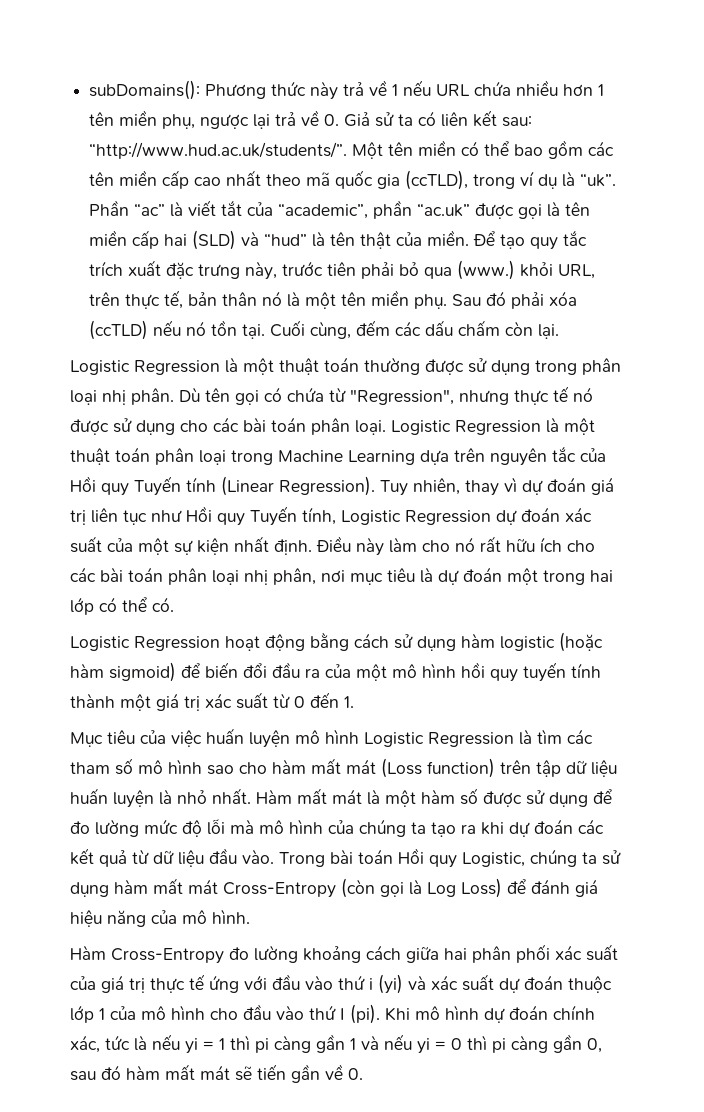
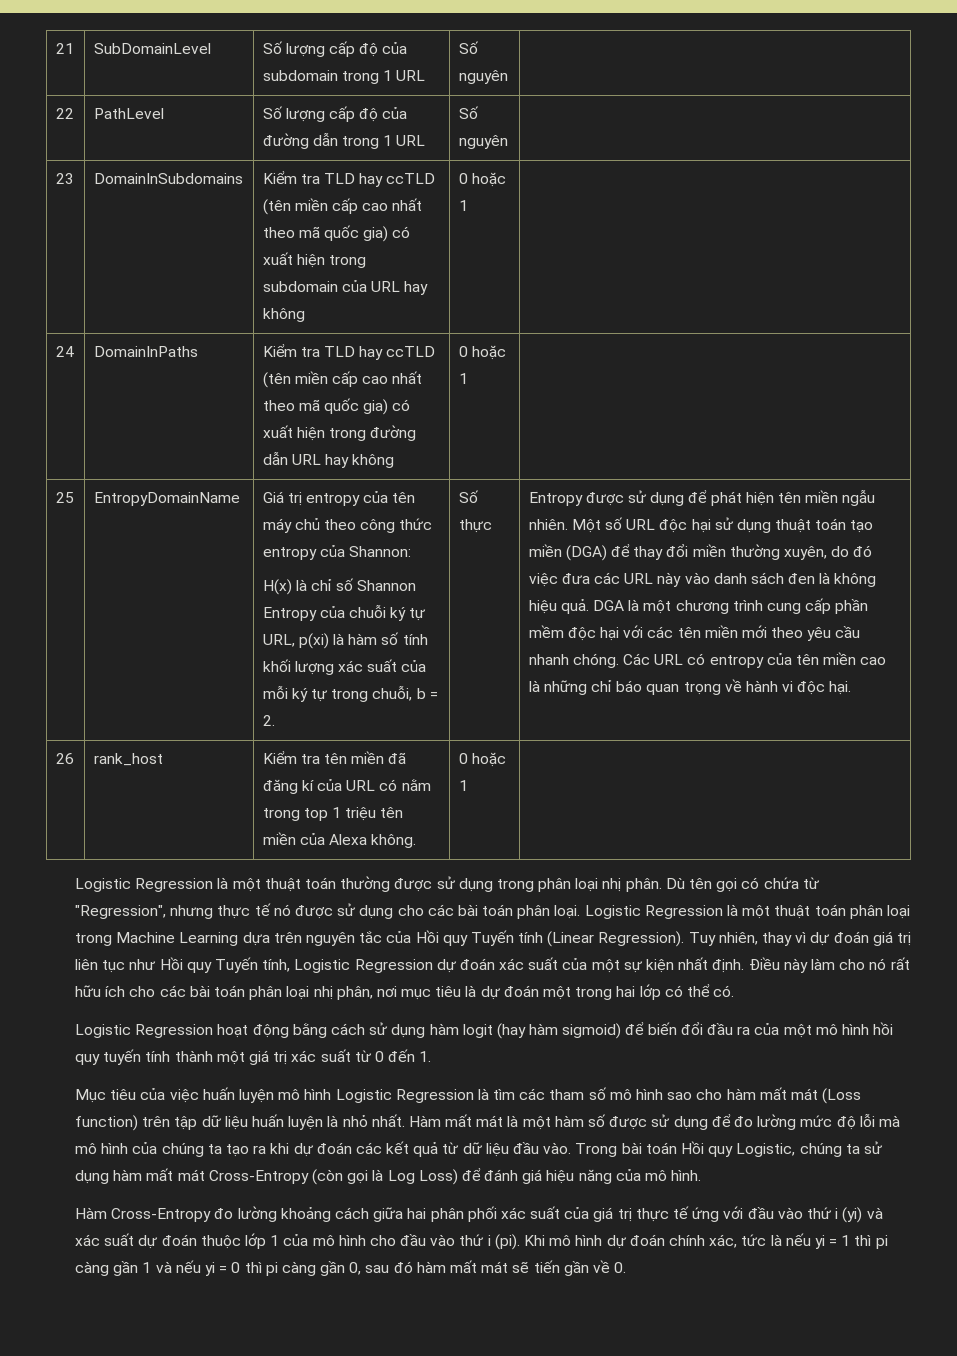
[89,80,605,100] [89,110,533,129] [89,140,615,159] [89,170,617,190] [89,200,591,219] [89,230,588,250] [89,260,596,280] [89,290,578,309] [89,320,560,340] subDomains(): Phương thức này trả về 1 nếu URL chứa nhiều hơn 1 tên miền phụ, ngược lại trả về 0. Giả sử ta có liên kết sau: “http://www.hud.ac.uk/students/”. Một tên miền có thể bao gồm các tên miền cấp cao nhất theo mã quốc gia (ccTLD), trong ví dụ là “uk”. Phần “ac” là viết tắt của “academic”, phần “ac.uk” được gọi là tên miền cấp hai (SLD) và “hud” là tên thật của miền. Để tạo quy tắc trích xuất đặc trưng này, trước tiên phải bỏ qua (www.) khỏi URL, trên thực tế, bản thân nó là một tên miền phụ. Sau đó phải xóa (ccTLD) nếu nó tồn tại. Cuối cùng, đếm các dấu chấm còn lại. -> [55,43,74,54] [93,43,211,54] [262,41,408,57] [262,70,426,84] [458,41,479,54] [458,70,508,84] [55,108,74,119] [93,108,164,119] [262,106,408,122] [262,132,426,149] [458,106,479,119] [458,135,508,149] [55,173,74,184] [93,173,243,184] [262,171,436,187] [262,198,423,215] [262,225,411,242] [262,252,366,268] [262,280,429,295] [262,308,305,322] [458,172,506,187] [458,200,468,211] [55,346,74,357] [93,346,198,357] [262,344,436,360] [262,371,423,388] [262,398,411,415] [262,425,417,441] [262,451,395,468] [458,345,506,360] [458,373,468,384] [55,492,74,503] [93,492,240,506] [262,491,416,506] [262,518,433,533] [262,545,411,560] [262,578,417,595] [262,604,427,621] [262,632,428,649] [262,659,427,675] [262,685,438,702] [262,715,275,726] [458,490,479,503] [458,519,492,533] [528,489,876,506] [528,517,874,533] [528,544,873,561] [528,572,877,587] [528,598,869,614] [528,625,861,641] [528,652,887,668] [528,679,852,695] [55,753,74,764] [93,753,163,766] [262,751,407,764] [262,779,431,794] [262,807,404,821] [262,832,417,848] [458,752,506,767] [458,780,468,791] 21 | SubDomainLevel | Số lượng cấp độ của subdomain trong 1 URL | Số nguyên | // 22 | PathLevel | Số lượng cấp độ của đường dẫn trong 1 URL | Số nguyên | // 23 | DomainInSubdomains | Kiểm tra TLD hay ccTLD (tên miền cấp cao nhất theo mã quốc gia) có xuất hiện trong subdomain của URL hay không | 0 hoặc 1 | // 24 | DomainInPaths | Kiểm tra TLD hay ccTLD (tên miền cấp cao nhất theo mã quốc gia) có xuất hiện trong đường dẫn URL hay không | 0 hoặc 1 | // 25 | EntropyDomainName | Giá trị entropy của tên máy chủ theo công thức entropy của Shannon: // H(x) là chỉ số Shannon Entropy của chuỗi ký tự URL, p(xi) là hàm số tính khối lượng xác suất của mỗi ký tự trong chuỗi, b = 2. | Số thực | Entropy được sử dụng để phát hiện tên miền ngẫu nhiên. Một số URL độc hại sử dụng thuật toán tạo miền (DGA) để thay đổi miền thường xuyên, do đó việc đưa các URL này vào danh sách đen là không hiệu quả. DGA là một chương trình cung cấp phần mềm độc hại với các tên miền mới theo yêu cầu nhanh chóng. Các URL có entropy của tên miền cao là những chỉ báo quan trọng về hành vi độc hại. // 26 | rank_host | Kiểm tra tên miền đã đăng kí của URL có nằm trong top 1 triệu tên miền của Alexa không. | 0 hoặc 1 |
[500,632,604,652] logistic (hoặc -> [462,1023,526,1039] logit (hay
[340,1008,346,1020] I -> [487,1235,491,1246] i

